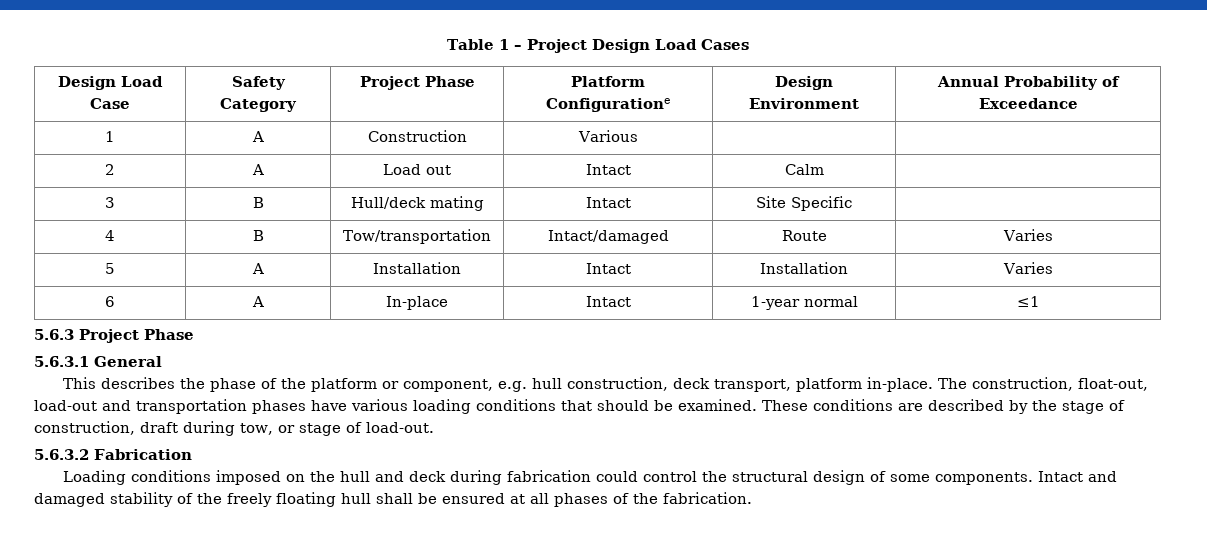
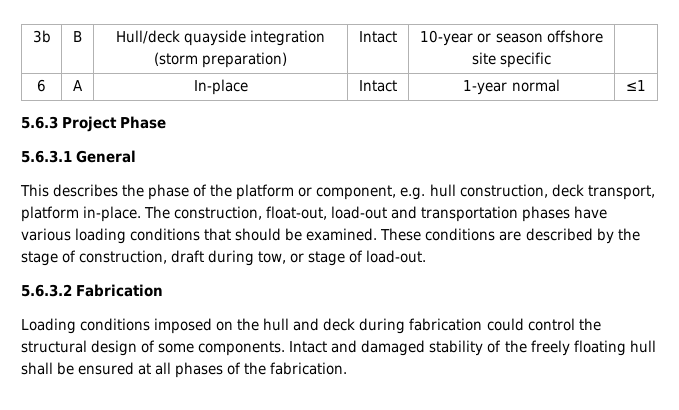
[446,39,749,53] [58,76,163,90] [90,98,130,109] [231,76,286,90] [220,98,297,112] [359,76,475,90] [571,76,645,87] [545,98,671,112] [775,76,833,90] [749,98,859,109] [937,76,1120,90] [978,98,1078,109] [105,131,115,142] [251,131,264,142] [367,130,467,142] [577,130,638,142] [105,164,115,175] [251,164,264,175] [383,164,452,175] [585,164,631,175] [784,164,824,175] [105,197,115,208] [252,197,264,208] [350,196,484,211] [585,197,631,208] [756,196,852,211] [105,230,115,241] [252,230,264,241] [343,229,492,244] [547,230,669,244] [781,230,827,241] [1002,229,1053,241] [105,263,115,274] [251,263,264,274] [373,262,462,274] [585,263,631,274] [760,262,848,274] [1002,262,1053,274] Table 1 – Project Design Load Cases // Design Load Case | Safety Category | Project Phase | Platform Configuratione | Design Environment | Annual Probability of Exceedance // 1 | A | Construction | Various | | // 2 | A | Load out | Intact | Calm | // 3 | B | Hull/deck mating | Intact | Site Specific | // 4 | B | Tow/transportation | Intact/damaged | Route | Varies // 5 | A | Installation | Intact | Installation | Varies -> [32,30,51,43] [73,31,82,42] [115,30,326,46] [153,52,288,68] [359,31,397,43] [420,30,603,46] [471,52,552,68] 3b | B | Hull/deck quayside integration (storm preparation) | Intact | 10-year or season offshore site specific |

